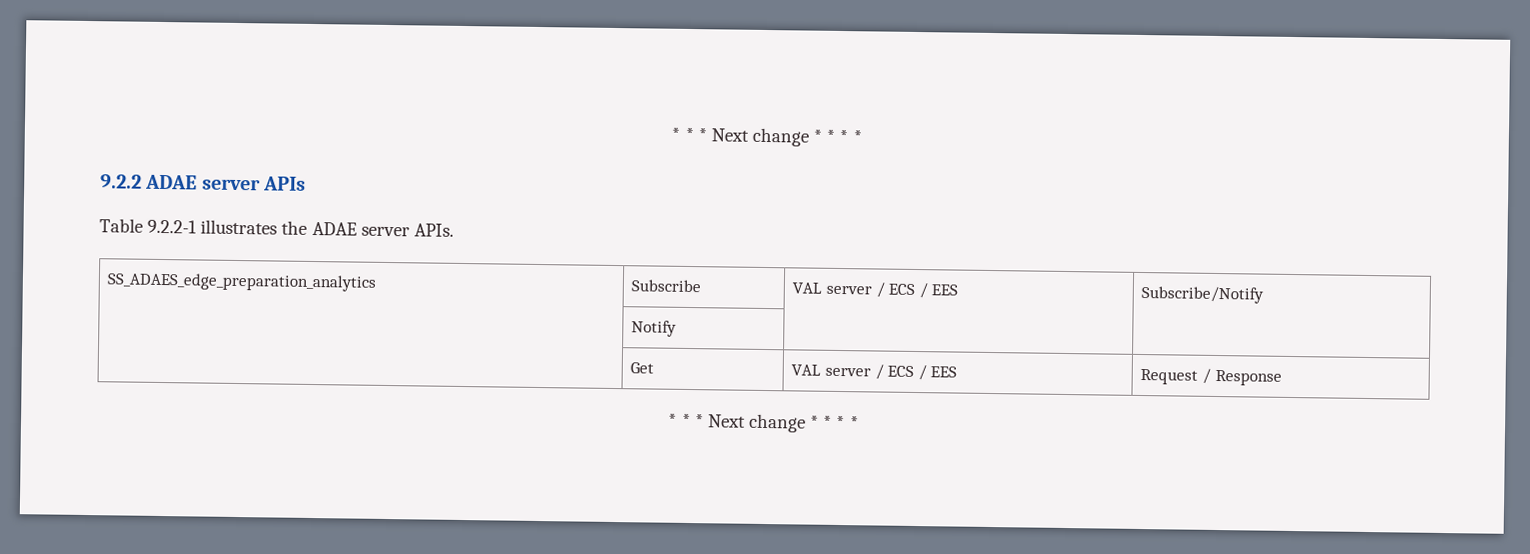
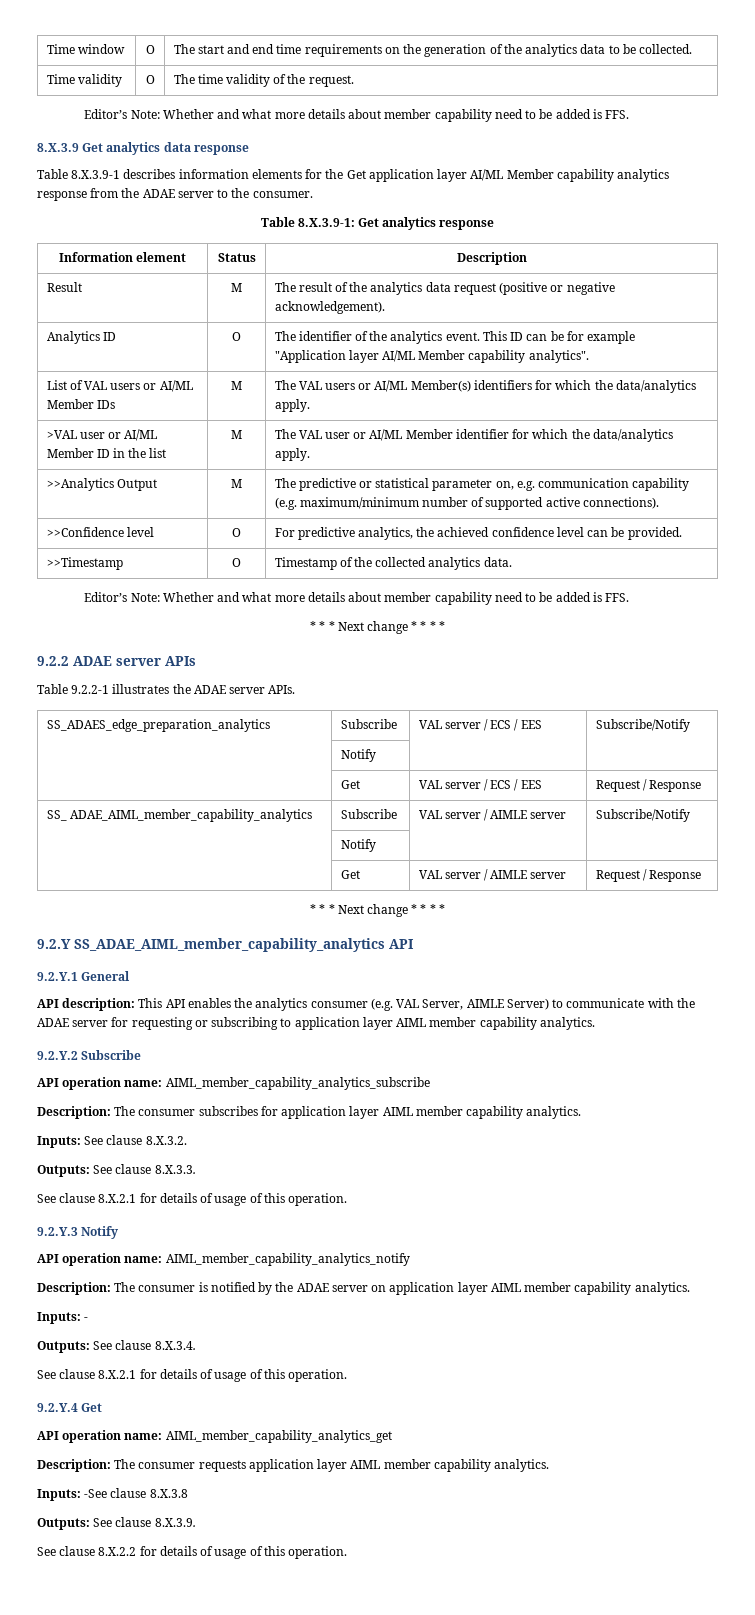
(671, 134) none -> [46,44,125,54] [145,45,155,54] [173,44,693,57] [46,74,122,87] [145,75,155,84] [173,74,354,87] [84,109,630,122] [37,142,249,155] [37,169,670,182] [37,188,313,201] [260,217,495,230] [58,252,187,262] [217,253,256,262] [456,252,527,265] [46,282,82,292] [231,283,242,292] [274,282,615,295] [274,301,385,314] [46,331,116,344] [232,332,241,341] [274,331,636,344] [274,350,589,363] [46,380,193,392] [46,399,115,409] [231,381,242,390] [274,380,696,393] [274,399,310,412] [46,429,158,441] [46,448,167,458] [231,430,242,439] [274,429,673,442] [274,448,310,461] [46,478,157,491] [231,479,242,488] [274,478,690,491] [274,497,659,510] [46,527,154,537] [232,528,241,537] [274,527,682,540] [46,557,123,570] [232,558,241,567] [274,557,512,570] [84,592,630,605] Time window | O | The start and end time requirements on the generation of the analytics data to be collected. // Time validity | O | The time validity of the request. // Editor’s Note: Whether and what more details about member capability need to be added is FFS. // 8.X.3.9 Get analytics data response // Table 8.X.3.9-1 describes information elements for the Get application layer AI/ML Member capability analytics response from the ADAE server to the consumer. // Table 8.X.3.9-1: Get analytics response // Information element | Status | Description // Result | M | The result of the analytics data request (positive or negative acknowledgement). // Analytics ID | O | The identifier of the analytics event. This ID can be for example "Application layer AI/ML Member capability analytics". // List of VAL users or AI/ML Member IDs | M | The VAL users or AI/ML Member(s) identifiers for which the data/analytics apply. // >VAL user or AI/ML Member ID in the list | M | The VAL user or AI/ML Member identifier for which the data/analytics apply. // >>Analytics Output | M | The predictive or statistical parameter on, e.g. communication capability (e.g. maximum/minimum number of supported active connections). // >>Confidence level | O | For predictive analytics, the achieved confidence level can be provided. // >>Timestamp | O | Timestamp of the collected analytics data. // Editor’s Note: Whether and what more details about member capability need to be added is FFS. //
[668,413,859,433] // * * * Next change * * * * -> [46,809,312,822] [340,809,397,819] [418,809,567,821] [595,809,690,822] [340,839,376,852] [340,870,360,879] [418,869,567,881] [595,869,701,882] [310,904,445,917] [37,938,414,952] [37,971,131,981] [37,998,695,1011] [37,1017,595,1030] [37,1050,142,1060] [37,1077,430,1090] [37,1106,582,1119] [37,1135,187,1148] [37,1164,196,1177] [37,1193,348,1206] [37,1226,119,1239] [37,1253,410,1266] [37,1282,690,1295] [37,1312,89,1324] [37,1340,196,1353] [37,1369,348,1382] [37,1403,103,1412] [37,1430,392,1443] [37,1459,550,1472] [37,1488,188,1501] [37,1517,196,1530] [37,1546,348,1559] // SS_ ADAE_AIML_member_capability_analytics | Subscribe | VAL server / AIMLE server | Subscribe/Notify // | Notify | | // | Get | VAL server / AIMLE server | Request / Response // * * * Next change * * * * // 9.2.Y SS_ADAE_AIML_member_capability_analytics API // 9.2.Y.1 General // API description: This API enables the analytics consumer (e.g. VAL Server, AIMLE Server) to communicate with the ADAE server for requesting or subscribing to application layer AIML member capability analytics. // 9.2.Y.2 Subscribe // API operation name: AIML_member_capability_analytics_subscribe // Description: The consumer subscribes for application layer AIML member capability analytics. // Inputs: See clause 8.X.3.2. // Outputs: See clause 8.X.3.3. // See clause 8.X.2.1 for details of usage of this operation. // 9.2.Y.3 Notify // API operation name: AIML_member_capability_analytics_notify // Description: The consumer is notified by the ADAE server on application layer AIML member capability analytics. // Inputs: - // Outputs: See clause 8.X.3.4. // See clause 8.X.2.1 for details of usage of this operation. // 9.2.Y.4 Get // API operation name: AIML_member_capability_analytics_get // Description: The consumer requests application layer AIML member capability analytics. // Inputs: -See clause 8.X.3.8 // Outputs: See clause 8.X.3.9. // See clause 8.X.2.2 for details of usage of this operation.

